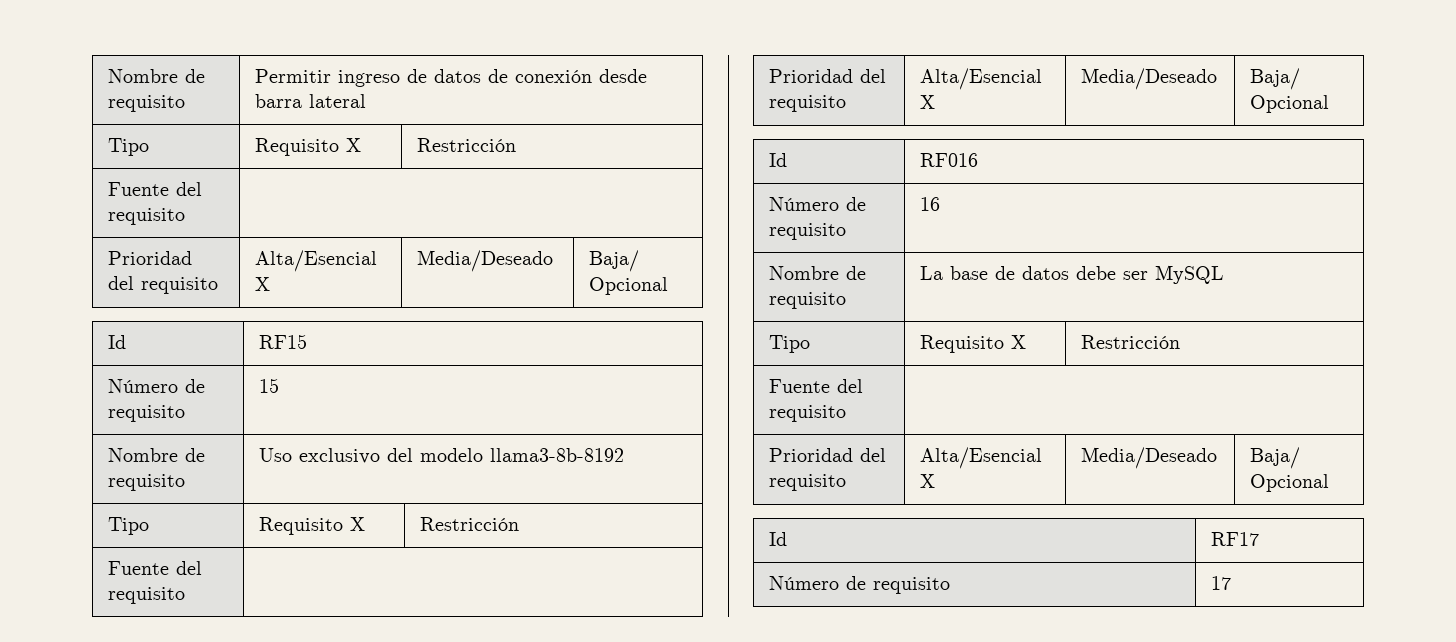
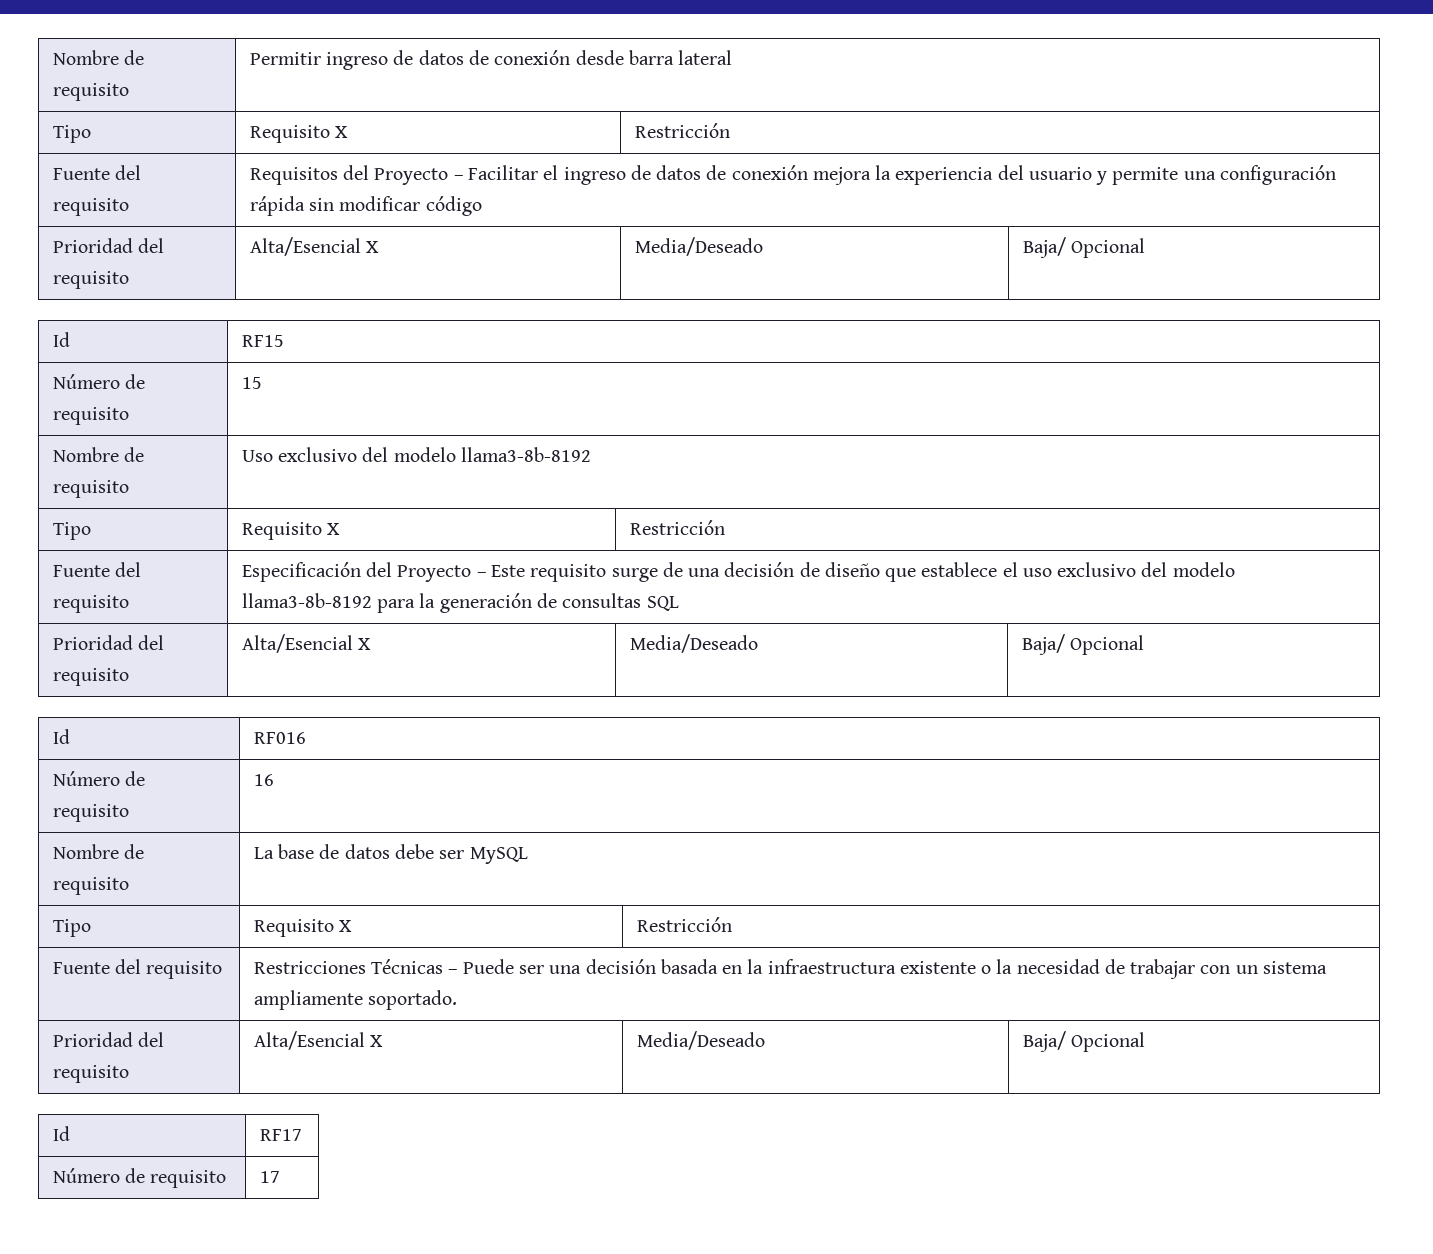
(185, 216) none -> [249,165,1336,185] [249,196,482,216] Requisitos del Proyecto – Facilitar el ingreso de datos de conexión mejora la experiencia del usuario y permite una configuración rápida sin modificar código
(185, 595) none -> [241,562,1235,582] [241,593,679,613] Especificación del Proyecto – Este requisito surge de una decisión de diseño que establece el uso exclusivo del modelo llama3-8b-8192 para la generación de consultas SQL
(846, 413) none -> [253,959,1327,979] [253,990,458,1010] Restricciones Técnicas – Puede ser una decisión basada en la infraestructura existente o la necesidad de trabajar con un sistema ampliamente soportado.

